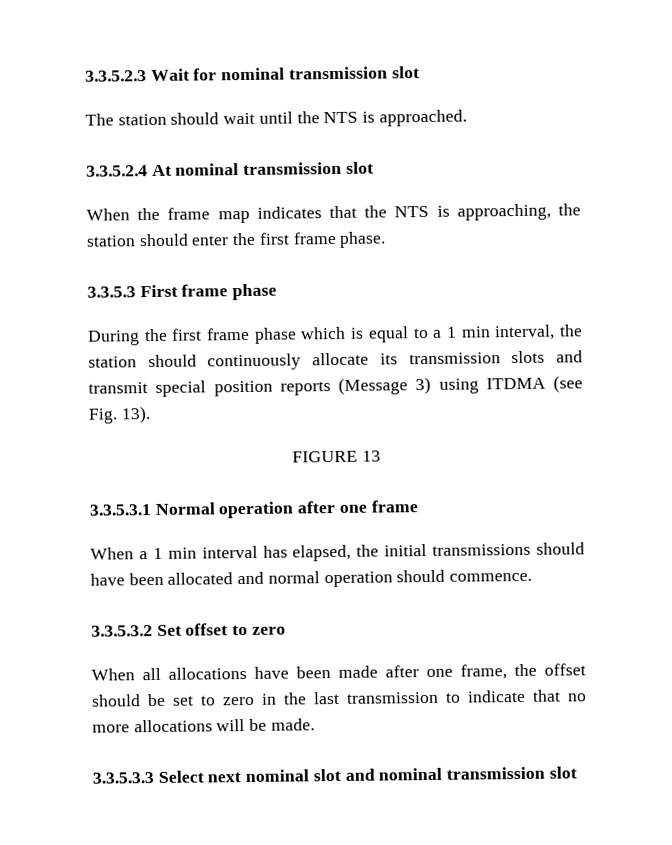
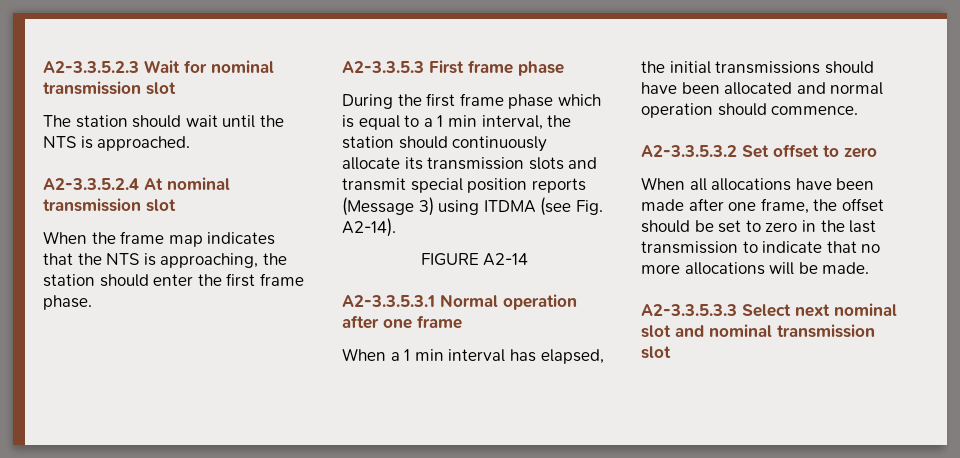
[85,70,147,82] 3.3.5.2.3 -> [43,61,139,73] A2-3.3.5.2.3
[86,165,148,177] 3.3.5.2.4 -> [43,178,139,190] A2-3.3.5.2.4
[87,286,136,298] 3.3.5.3 -> [342,61,424,73] A2-3.3.5.3
[120,406,150,424] 13). -> [342,218,396,237] A2-14).
[361,450,381,462] [89,504,152,516] 13 // 3.3.5.3.1 -> [483,253,529,266] [342,295,435,307] A2-14 // A2-3.3.5.3.1
[91,625,153,637] 3.3.5.3.2 -> [641,145,737,157] A2-3.3.5.3.2
[92,772,154,784] 3.3.5.3.3 -> [641,304,737,316] A2-3.3.5.3.3

